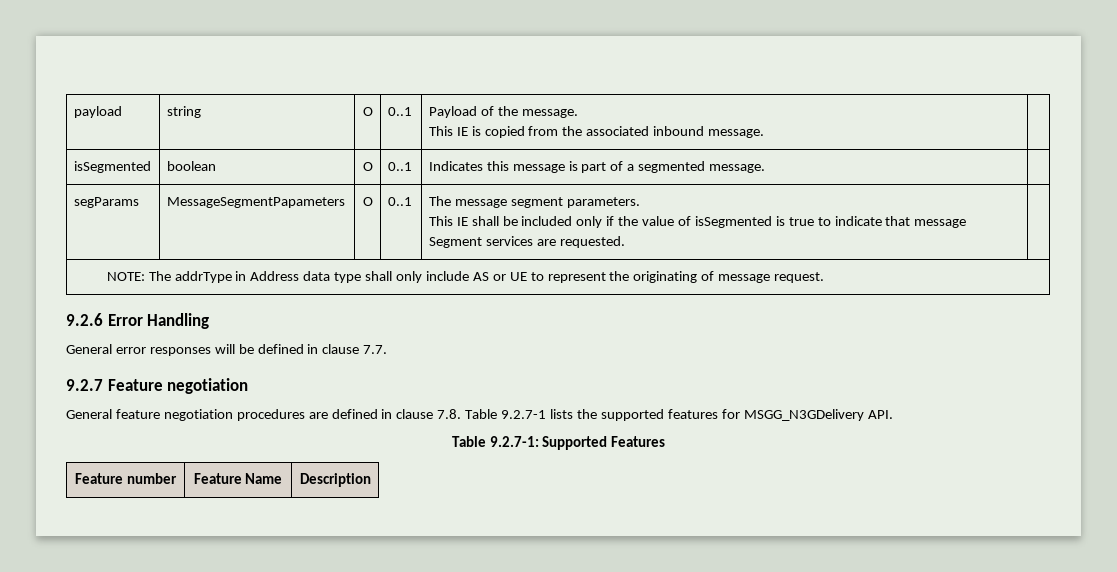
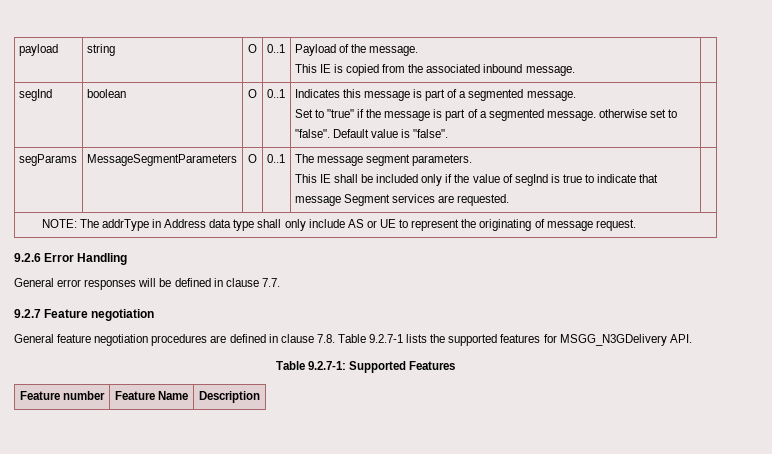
[73,161,151,173] isSegmented -> [18,89,52,101] segInd
(766, 168) none -> [294,109,678,121] [294,129,449,138] // Set to "true" if the message is part of a segmented message. otherwise set to "false". Default value is "false".
[166,197,345,208] MessageSegmentPapameters -> [86,154,237,166] MessageSegmentParameters
[694,216,772,228] isSegmented -> [514,174,548,186] segInd

